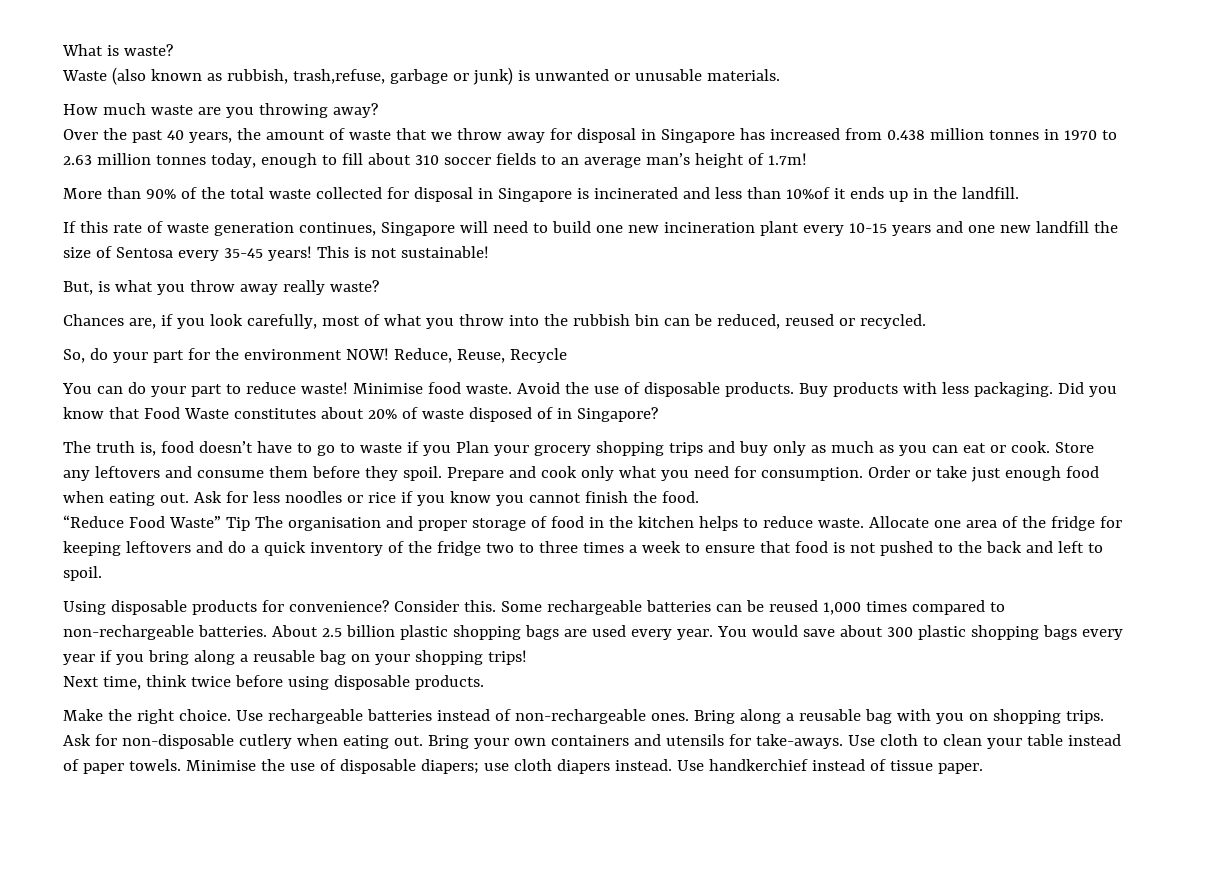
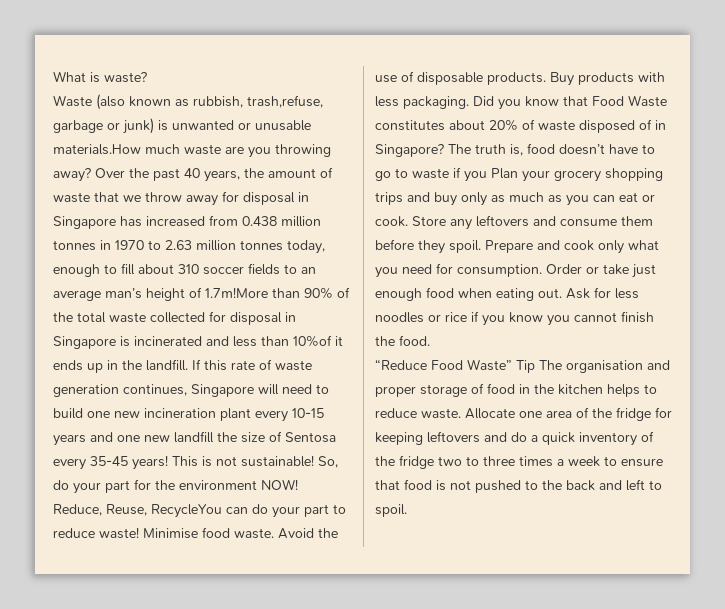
[706,69,780,81] [63,104,98,115] materials. // How -> [53,144,141,155] materials.How
(378, 110) // -> (91, 175) none
[767,153,807,165] [63,188,102,199] 1.7m! // More -> [205,287,268,298] 1.7m!More
(1019, 193) // -> (188, 365) none
[63,280,379,295] [63,314,926,329] // But, is what you throw away really waste? // Chances are, if you look carefully, most of what you throw into the rubbish bin can be reduced, reused or recycled. // -> (314, 461) none
[509,348,567,363] [62,383,92,394] Recycle // You -> [151,504,222,518] RecycleYou
(658, 414) // -> (444, 150) none
[63,600,1005,615] [63,625,1123,640] [63,650,527,665] [63,675,484,690] [63,709,1104,724] [63,734,1121,749] [63,759,983,774] // Using disposable products for convenience? Consider this. Some rechargeable batteries can be reused 1,000 times compared to non-rechargeable batteries. About 2.5 billion plastic shopping bags are used every year. You would save about 300 plastic shopping bags every year if you bring along a reusable bag on your shopping trips! // Next time, think twice before using disposable products. // Make the right choice. Use rechargeable batteries instead of non-rechargeable ones. Bring along a reusable bag with you on shopping trips. Ask for non-disposable cutlery when eating out. Bring your own containers and utensils for take-aways. Use cloth to clean your table instead of paper towels. Minimise the use of disposable diapers; use cloth diapers instead. Use handkerchief instead of tissue paper. -> (407, 510) none

